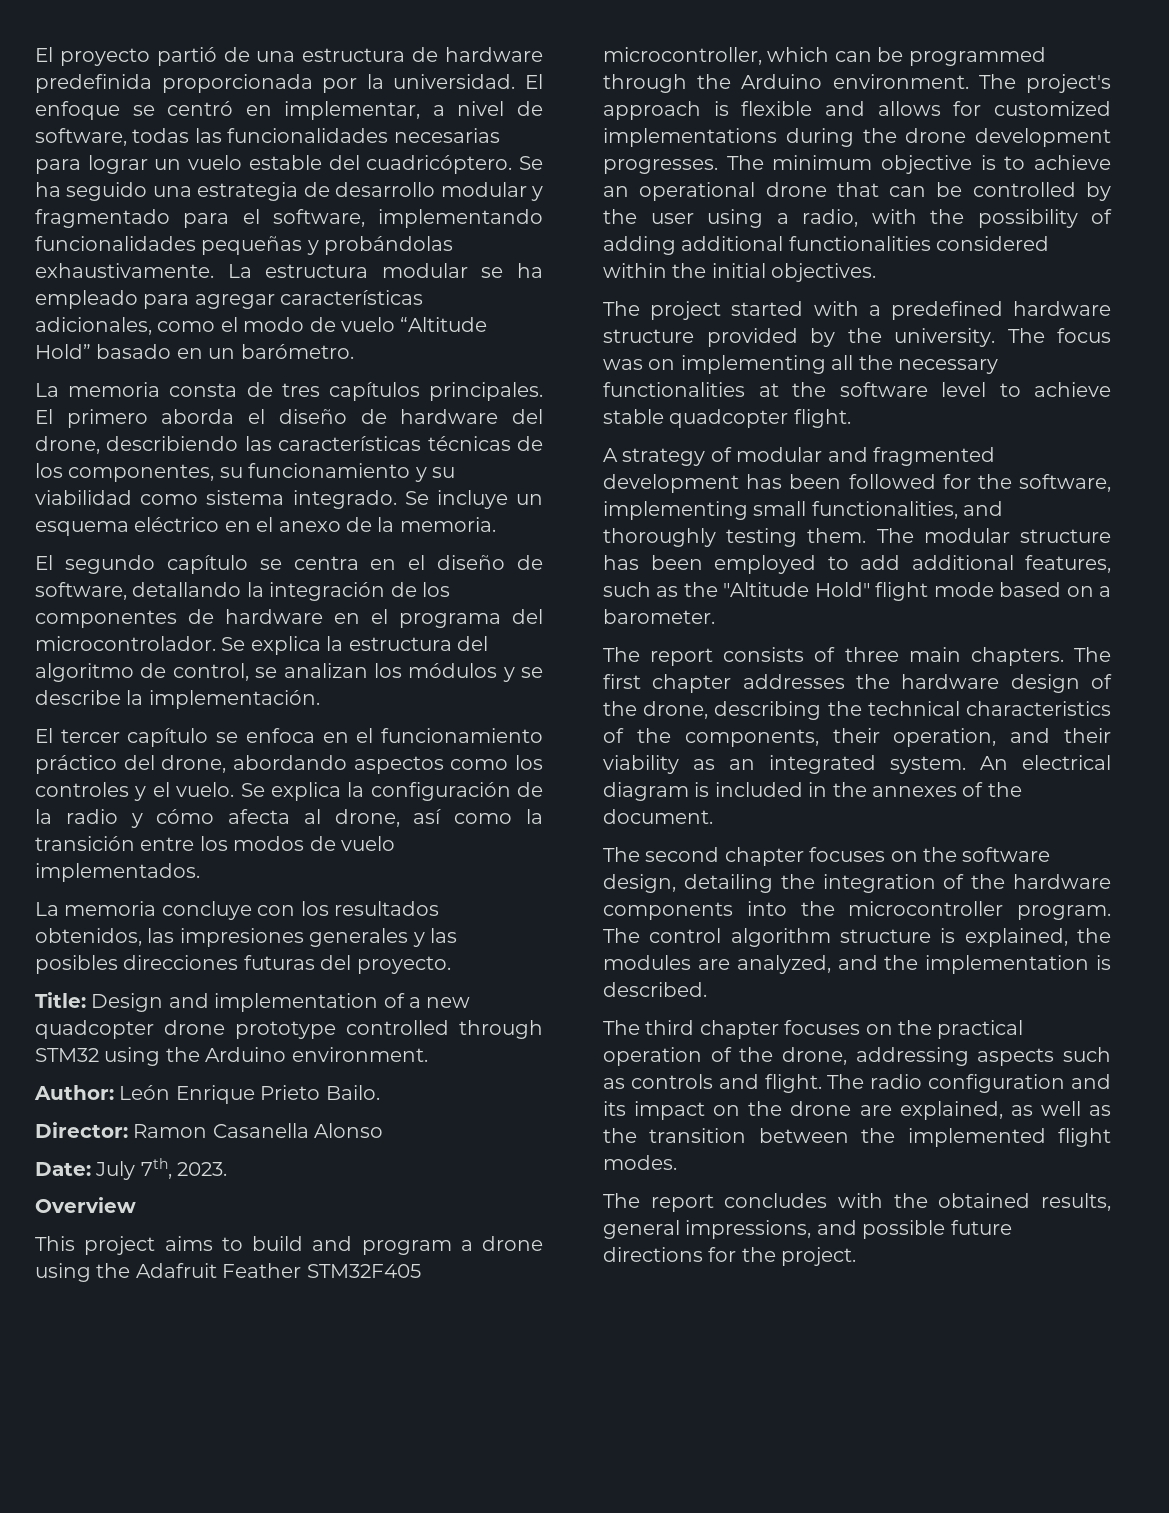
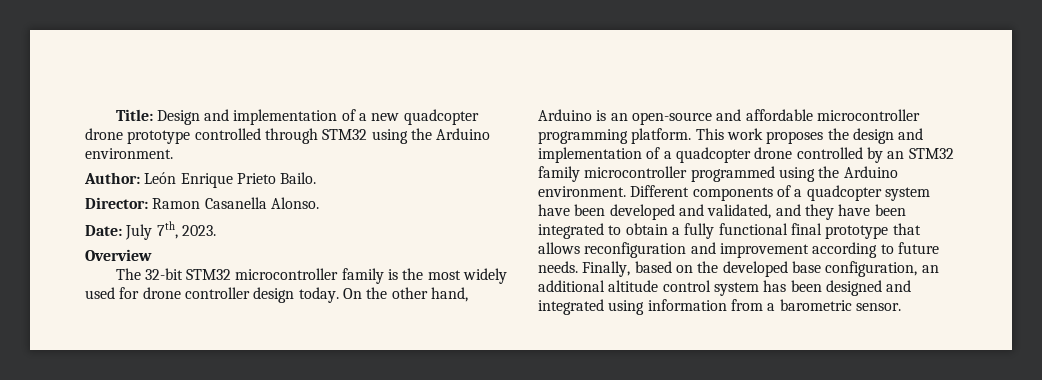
[35,47,543,66] [35,74,544,93] [35,101,543,120] [35,128,500,146] [35,155,543,174] [35,182,543,201] [35,209,543,228] [35,236,454,255] [35,263,543,278] [35,290,424,309] [35,317,488,335] [35,344,354,359] [35,382,543,401] [35,409,543,428] [35,436,543,454] [35,463,455,482] [35,490,543,509] [35,517,496,536] [35,555,543,574] [35,582,450,601] [35,609,543,628] [35,636,488,655] [35,663,543,682] [35,690,320,709] [35,728,543,747] [35,755,543,774] [35,782,543,801] [35,809,543,828] [35,836,395,851] [35,863,200,882] [35,901,439,920] [35,928,457,947] [35,955,451,974] El proyecto partió de una estructura de hardware predefinida proporcionada por la universidad. El enfoque se centró en implementar, a nivel de software, todas las funcionalidades necesarias para lograr un vuelo estable del cuadricóptero. Se ha seguido una estrategia de desarrollo modular y fragmentado para el software, implementando funcionalidades pequeñas y probándolas exhaustivamente. La estructura modular se ha empleado para agregar características adicionales, como el modo de vuelo “Altitude Hold” basado en un barómetro. // La memoria consta de tres capítulos principales. El primero aborda el diseño de hardware del drone, describiendo las características técnicas de los componentes, su funcionamiento y su viabilidad como sistema integrado. Se incluye un esquema eléctrico en el anexo de la memoria. // El segundo capítulo se centra en el diseño de software, detallando la integración de los componentes de hardware en el programa del microcontrolador. Se explica la estructura del algoritmo de control, se analizan los módulos y se describe la implementación. // El tercer capítulo se enfoca en el funcionamiento práctico del drone, abordando aspectos como los controles y el vuelo. Se explica la configuración de la radio y cómo afecta al drone, así como la transición entre los modos de vuelo implementados. // La memoria concluye con los resultados obtenidos, las impresiones generales y las posibles direcciones futuras del proyecto. // -> (115, 115) none
[314,1123,384,1138] Alonso -> [270,197,319,209] Alonso.
[35,1236,543,1255] [35,1263,421,1282] [603,47,1046,66] [603,74,1111,93] [603,101,1111,120] [603,128,1111,147] [603,155,1111,174] [603,182,1111,201] [603,209,1112,228] [603,236,1050,255] [603,263,877,282] [603,301,1111,320] [603,328,1111,347] [603,355,998,374] [603,382,1111,397] [603,409,851,428] [603,447,995,466] [603,474,1111,493] [603,501,1004,520] [603,528,1111,547] [603,555,1111,574] [603,582,1111,601] [603,609,715,624] [603,647,1111,666] [603,674,1112,693] [603,701,1111,720] [603,728,1111,747] [603,755,1111,774] [603,782,1022,801] [603,809,713,824] [603,847,1051,866] [603,874,1111,893] [603,901,1111,920] [603,928,1111,947] [603,955,1111,974] [603,982,707,997] [603,1020,1024,1039] [603,1047,1111,1066] [603,1074,1111,1093] [603,1101,1111,1120] [603,1128,1111,1147] [603,1155,677,1170] [603,1193,1111,1212] [603,1220,1012,1239] [603,1247,857,1266] This project aims to build and program a drone using the Adafruit Feather STM32F405 microcontroller, which can be programmed through the Arduino environment. The project's approach is flexible and allows for customized implementations during the drone development progresses. The minimum objective is to achieve an operational drone that can be controlled by the user using a radio, with the possibility of adding additional functionalities considered within the initial objectives. // The project started with a predefined hardware structure provided by the university. The focus was on implementing all the necessary functionalities at the software level to achieve stable quadcopter flight. // A strategy of modular and fragmented development has been followed for the software, implementing small functionalities, and thoroughly testing them. The modular structure has been employed to add additional features, such as the "Altitude Hold" flight mode based on a barometer. // The report consists of three main chapters. The first chapter addresses the hardware design of the drone, describing the technical characteristics of the components, their operation, and their viability as an integrated system. An electrical diagram is included in the annexes of the document. // The second chapter focuses on the software design, detailing the integration of the hardware components into the microcontroller program. The control algorithm structure is explained, the modules are analyzed, and the implementation is described. // The third chapter focuses on the practical operation of the drone, addressing aspects such as controls and flight. The radio configuration and its impact on the drone are explained, as well as the transition between the implemented flight modes. // The report concludes with the obtained results, general impressions, and possible future directions for the project. -> [115,268,508,284] [85,287,468,303] [538,109,920,125] [538,128,924,144] [538,147,954,163] [538,166,898,182] [538,185,930,201] [538,204,906,220] [538,223,921,239] [538,242,939,258] [538,261,939,277] [538,280,912,296] [538,299,901,315] The 32-bit STM32 microcontroller family is the most widely used for drone controller design today. On the other hand, Arduino is an open-source and affordable microcontroller programming platform. This work proposes the design and implementation of a quadcopter drone controlled by an STM32 family microcontroller programmed using the Arduino environment. Different components of a quadcopter system have been developed and validated, and they have been integrated to obtain a fully functional final prototype that allows reconfiguration and improvement according to future needs. Finally, based on the developed base configuration, an additional altitude control system has been designed and integrated using information from a barometric sensor.

